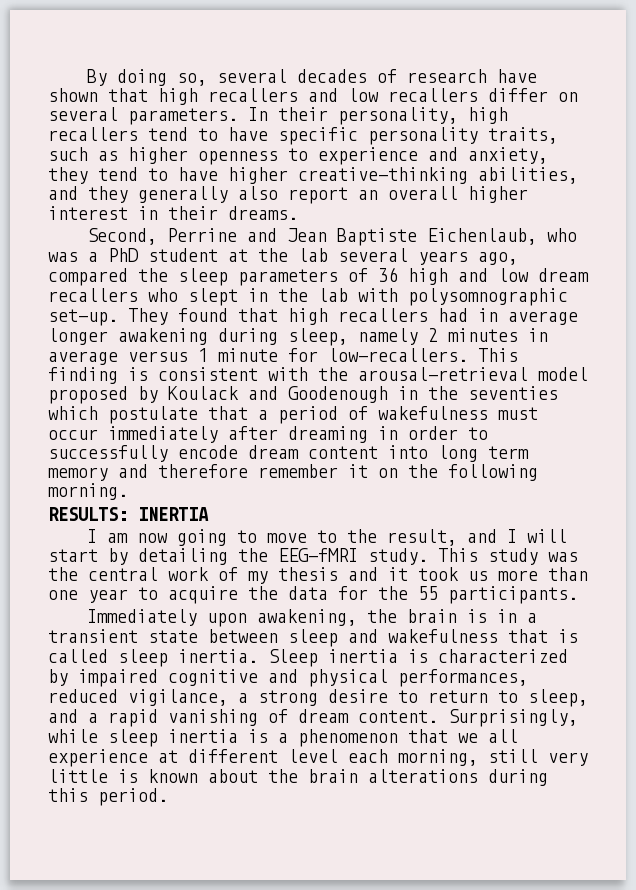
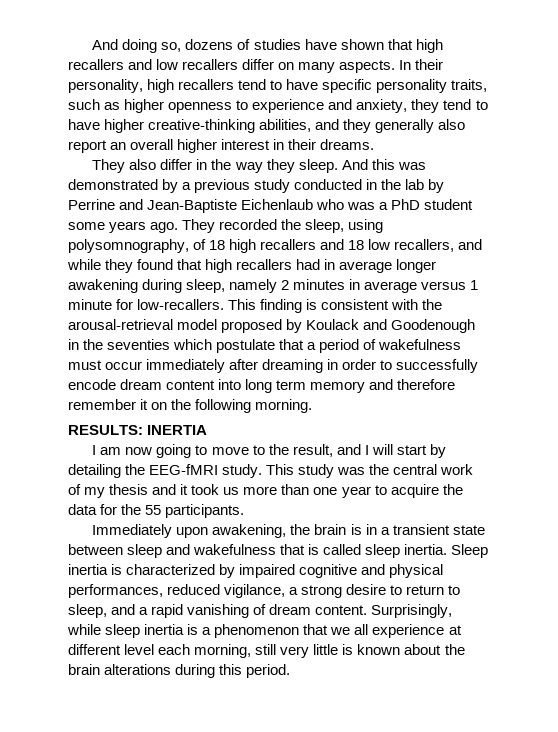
[86,69,107,86] By -> [92,39,119,50] And
[216,69,487,83] several decades of research -> [185,39,301,50] dozens of studies
[48,107,238,125] several parameters. -> [298,60,396,73] many aspects.
[86,228,537,246] Second, Perrine and Jean Baptiste Eichenlaub, -> [92,159,426,173] [68,179,445,193] [68,199,314,213] They also differ in the way they sleep. And this was demonstrated by a previous study conducted in the lab by Perrine and Jean-Baptiste Eichenlaub
[228,248,518,265] [48,267,589,286] [48,288,568,306] [48,308,168,326] at the lab several years ago, compared the sleep parameters of 36 high and low dream recallers who slept in the lab with polysomnographic set-up. They -> [68,219,384,233] [68,239,483,253] [67,259,134,273] some years ago. They recorded the sleep, using polysomnography, of 18 high recallers and 18 low recallers, and while they

